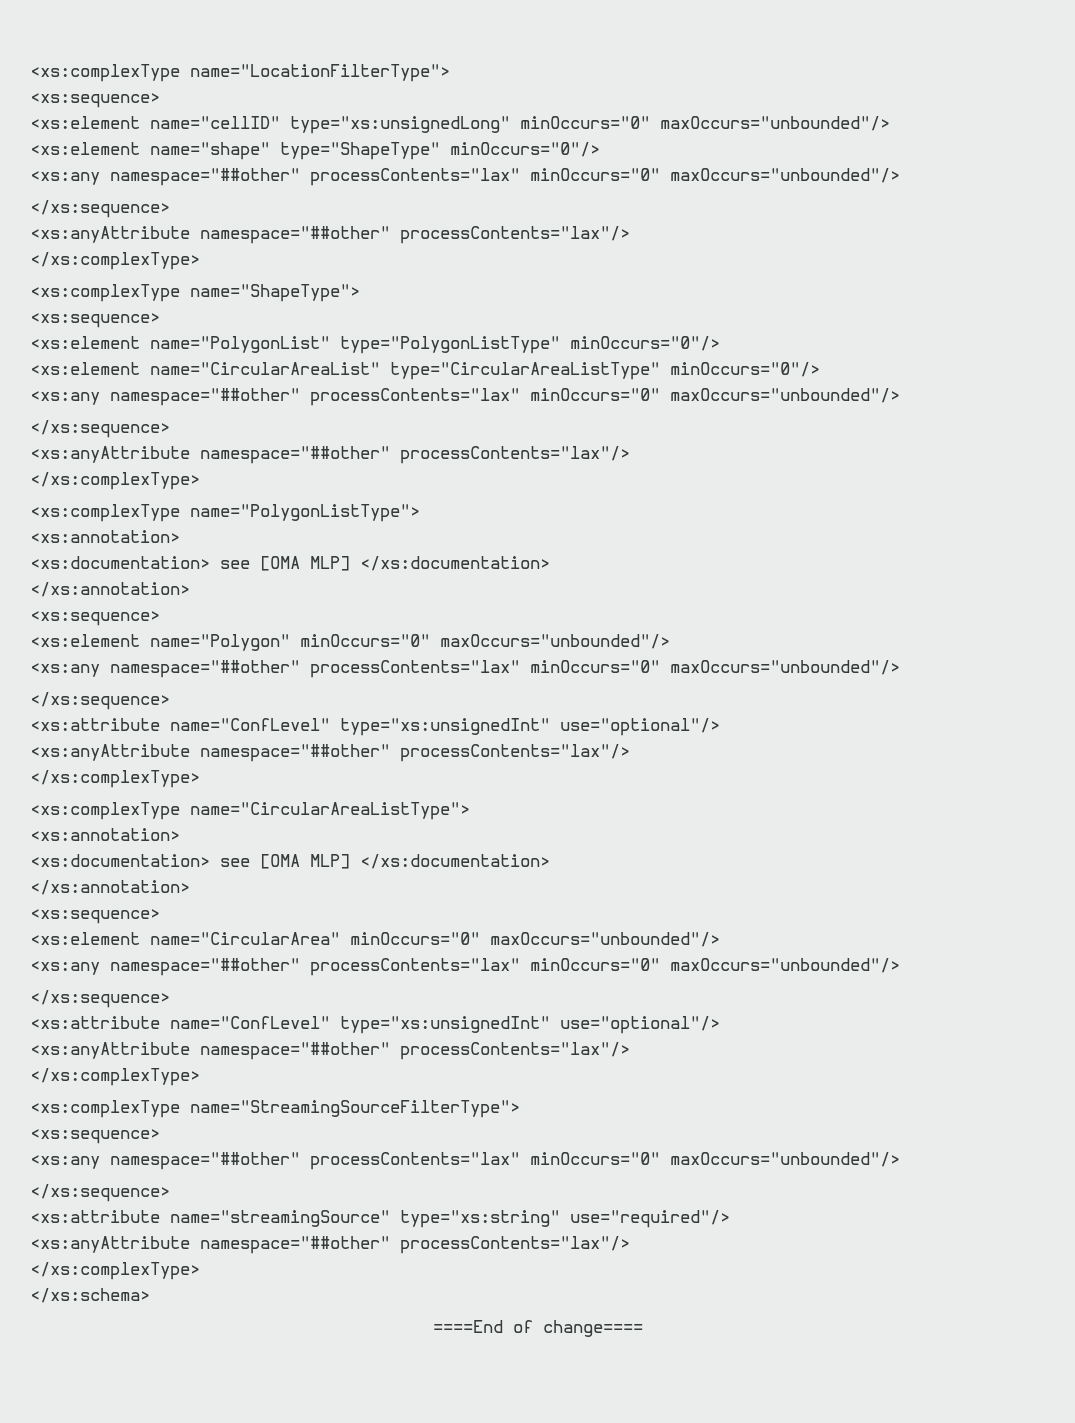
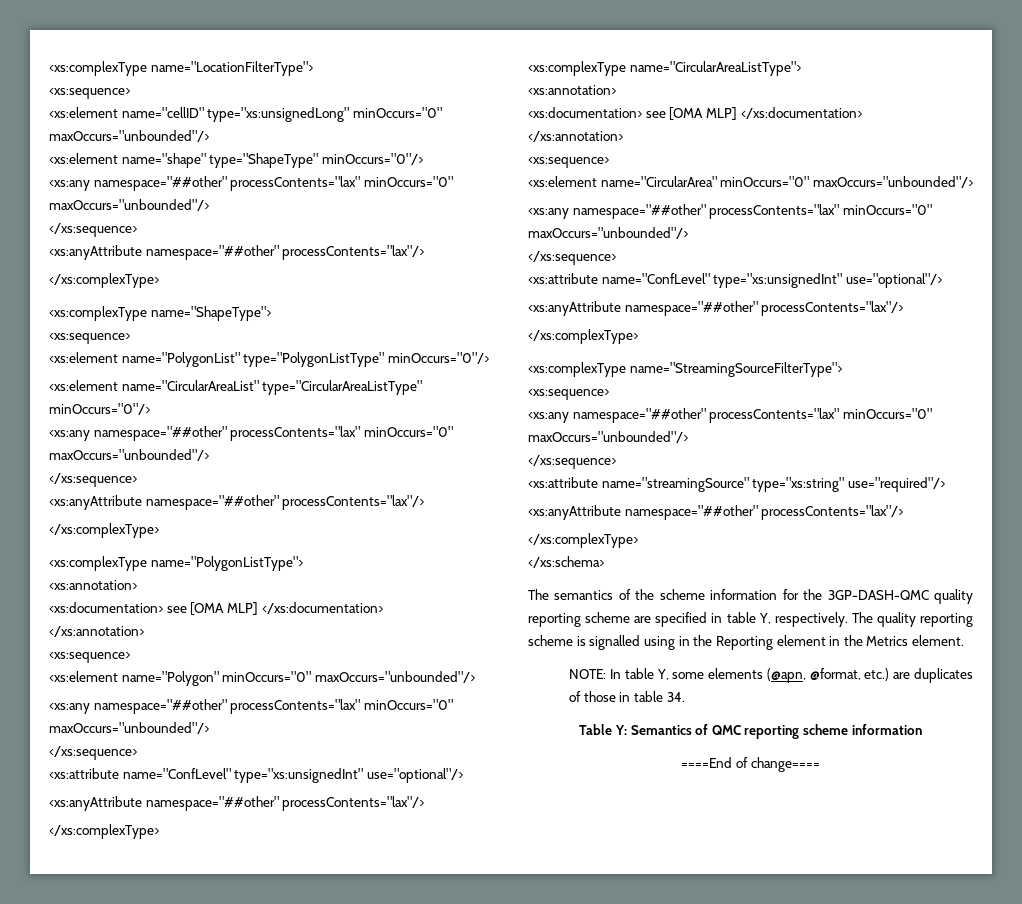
(150, 1295) none -> [528,589,973,604] [528,612,973,627] [528,635,965,650] [569,668,973,683] [569,691,685,702] [579,724,922,739] // The semantics of the scheme information for the 3GP-DASH-QMC quality reporting scheme are specified in table Y, respectively. The quality reporting scheme is signalled using in the Reporting element in the Metrics element. // NOTE: In table Y, some elements (@apn, @format, etc.) are duplicates of those in table 34. // Table Y: Semantics of QMC reporting scheme information

